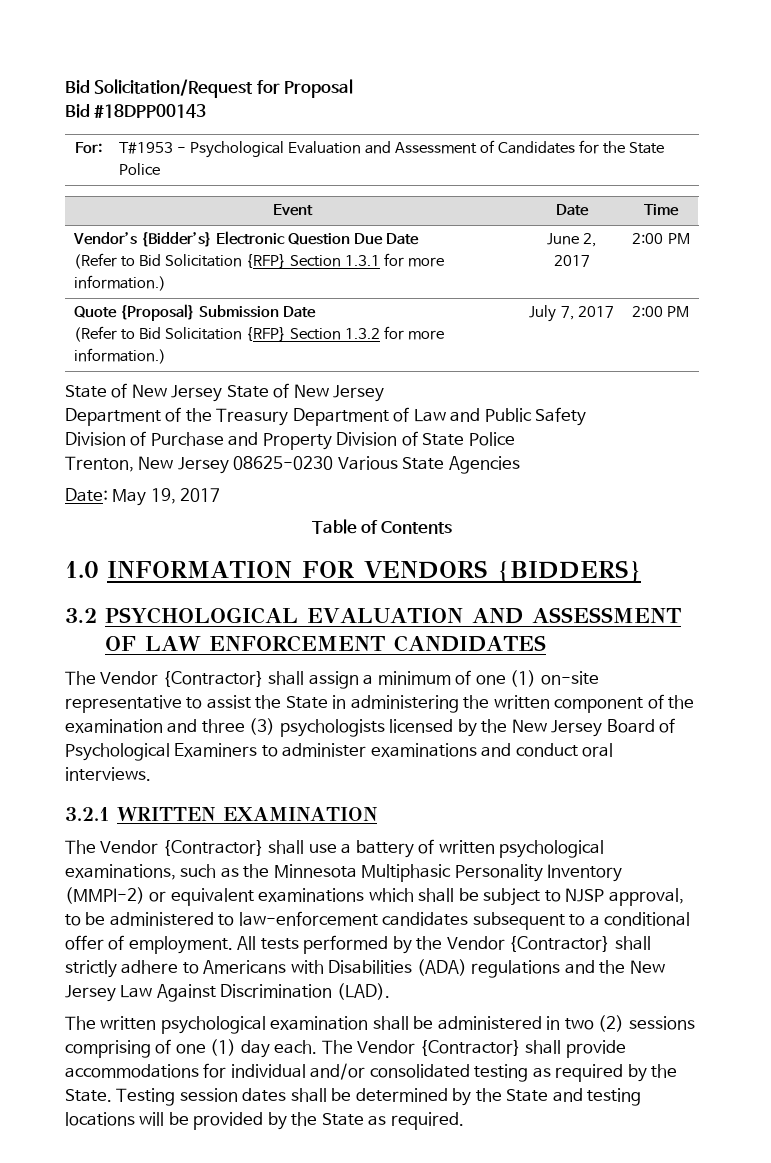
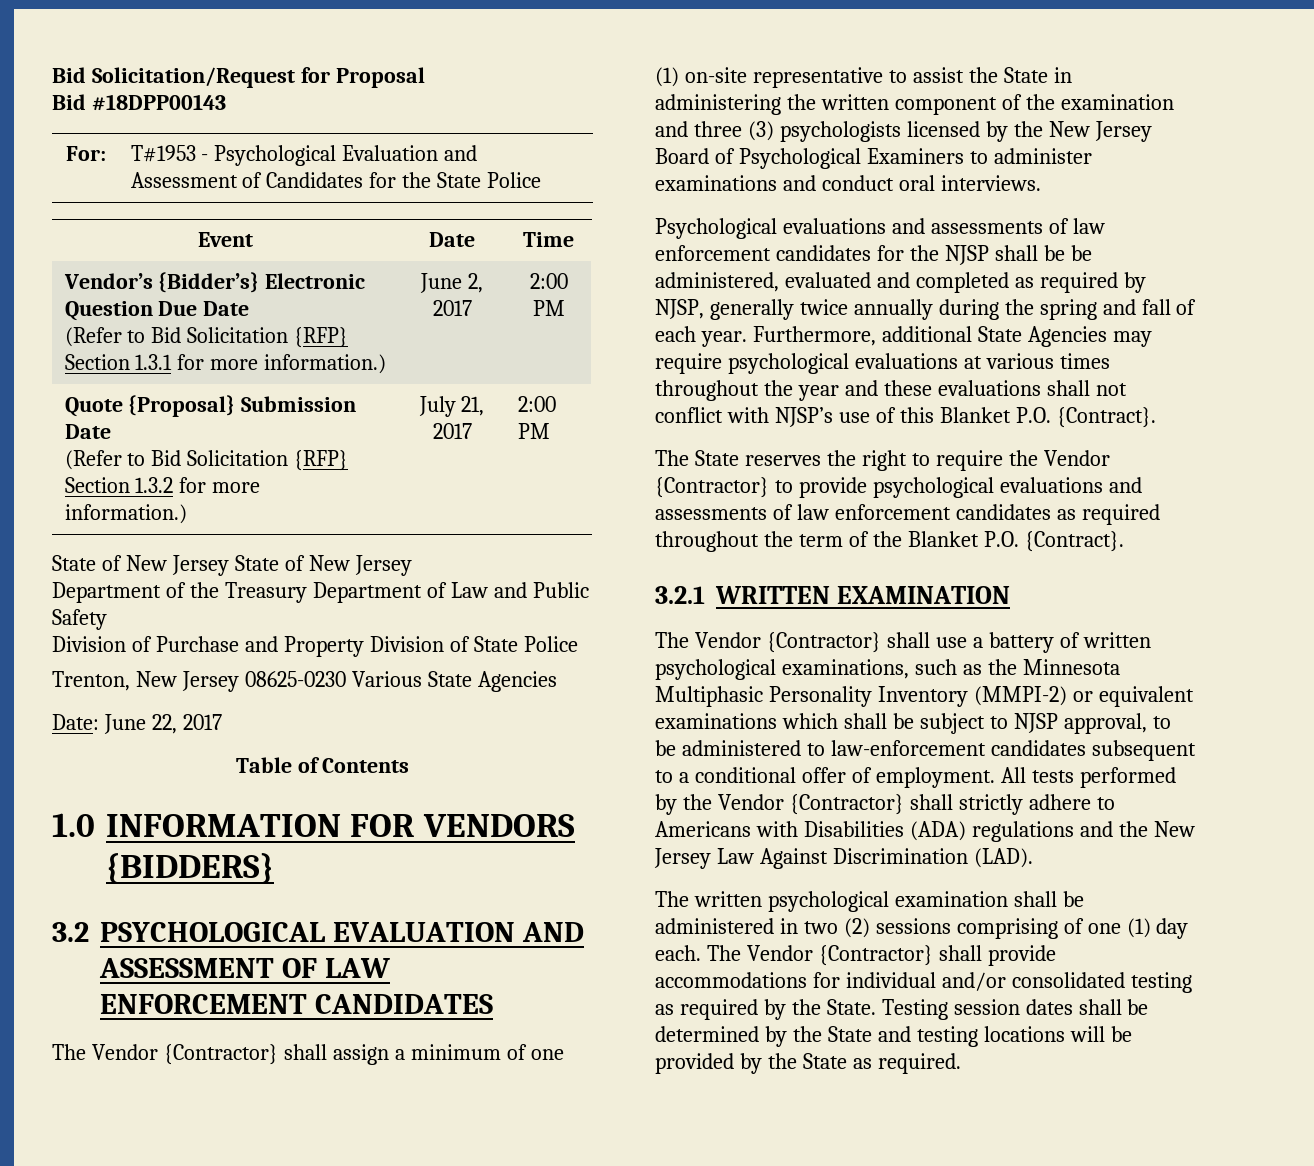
[560,306,574,320] 7, -> [461,396,485,416] 21,
[112,488,176,506] May 19, -> [103,714,177,734] June 22,
(151, 774) none -> [655,218,1105,239] [655,245,1092,265] [655,272,1146,293] [655,299,1197,320] [655,326,1152,347] [655,353,1110,374] [655,380,1127,401] [655,407,1156,428] [655,450,1110,471] [655,477,1142,498] [655,504,1160,525] [655,531,1124,552] // Psychological evaluations and assessments of law enforcement candidates for the NJSP shall be be administered, evaluated and completed as required by NJSP, generally twice annually during the spring and fall of each year. Furthermore, additional State Agencies may require psychological evaluations at various times throughout the year and these evaluations shall not conflict with NJSP’s use of this Blanket P.O. {Contract}. // The State reserves the right to require the Vendor {Contractor} to provide psychological evaluations and assessments of law enforcement candidates as required throughout the term of the Blanket P.O. {Contract}.

